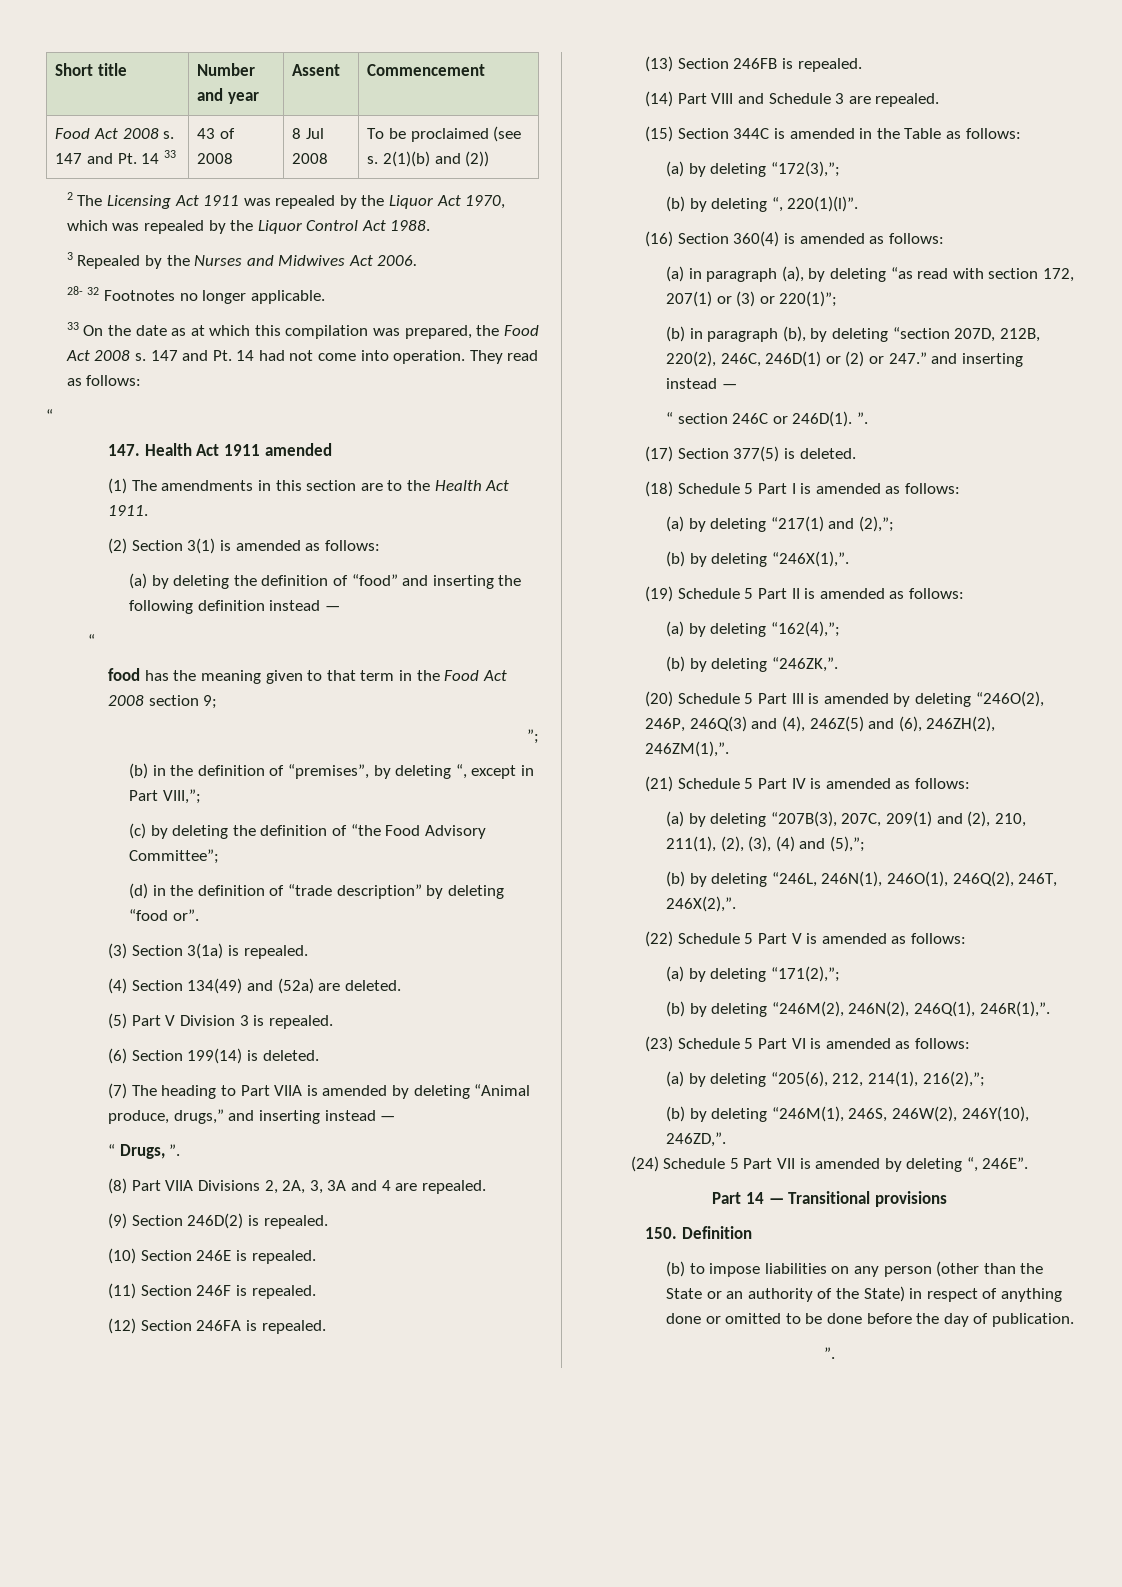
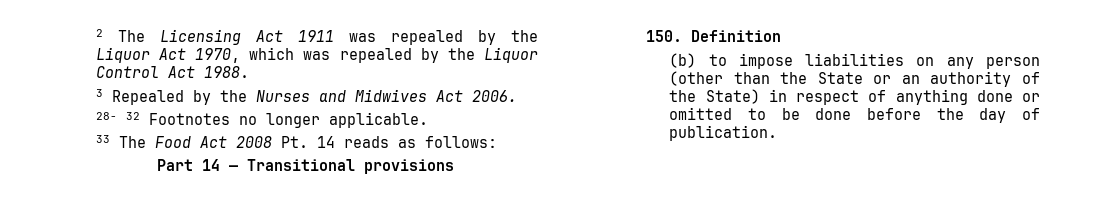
[55,63,128,76] [197,63,256,76] [197,88,260,104] [292,64,341,76] [367,64,486,76] [55,128,175,139] [55,150,176,164] [197,128,236,139] [197,153,234,164] [292,128,325,139] [292,153,329,164] [367,126,522,142] [367,151,490,167] Short title | Number and year | Assent | Commencement // Food Act 2008 s. 147 and Pt. 14 33 | 43 of 2008 | 8 Jul 2008 | To be proclaimed (see s. 2(1)(b) and (2)) // -> (95, 33) none
[83,325,539,339] [65,350,539,364] [66,375,142,386] [46,409,53,421] [108,443,332,456] [108,478,510,494] [108,505,149,516] [108,538,380,554] [129,573,522,589] [129,600,340,614] [87,634,95,646] [108,668,507,684] [108,695,218,709] [527,729,539,744] [129,763,534,779] [129,789,201,804] [129,823,486,839] [129,849,220,864] [129,883,504,899] [129,909,199,921] [108,943,308,959] [108,978,401,994] [108,1013,333,1029] [108,1048,319,1064] [108,1083,531,1099] [108,1109,396,1124] [108,1144,181,1159] [108,1178,486,1194] [108,1213,328,1229] [108,1248,316,1264] [108,1283,316,1299] [108,1318,326,1334] [645,56,862,72] [645,91,940,107] [645,126,1021,142] [666,161,840,177] [666,196,859,212] [645,231,944,247] [666,266,1074,282] [666,291,838,307] [666,326,1040,342] [666,351,1023,367] [666,378,737,389] [666,411,868,427] [645,446,856,462] [645,481,960,497] [666,516,894,532] [666,551,849,567] [645,586,964,602] [666,621,840,637] [666,656,838,672] [645,691,1044,707] [645,716,996,732] [645,741,730,757] [645,776,970,792] [666,811,1026,827] [666,836,865,852] [666,871,1058,887] [666,896,737,912] [645,931,966,947] [666,966,840,982] [666,1001,1050,1017] [645,1036,970,1052] [666,1071,985,1087] [666,1106,1029,1122] [666,1132,727,1147] [630,1156,1029,1172] On the date as at which this compilation was prepared, the Food Act 2008 s. 147 and Pt. 14 had not come into operation. They read as follows: // “ // 147. Health Act 1911 amended // (1) The amendments in this section are to the Health Act 1911. // (2) Section 3(1) is amended as follows: // (a) by deleting the definition of “food” and inserting the following definition instead — // “ // food has the meaning given to that term in the Food Act 2008 section 9; // ”; // (b) in the definition of “premises”, by deleting “, except in Part VIII,”; // (c) by deleting the definition of “the Food Advisory Committee”; // (d) in the definition of “trade description” by deleting “food or”. // (3) Section 3(1a) is repealed. // (4) Section 134(49) and (52a) are deleted. // (5) Part V Division 3 is repealed. // (6) Section 199(14) is deleted. // (7) The heading to Part VIIA is amended by deleting “Animal produce, drugs,” and inserting instead — // “ Drugs, ”. // (8) Part VIIA Divisions 2, 2A, 3, 3A and 4 are repealed. // (9) Section 246D(2) is repealed. // (10) Section 246E is repealed. // (11) Section 246F is repealed. // (12) Section 246FA is repealed. // (13) Section 246FB is repealed. // (14) Part VIII and Schedule 3 are repealed. // (15) Section 344C is amended in the Table as follows: // (a) by deleting “172(3),”; // (b) by deleting “, 220(1)(l)”. // (16) Section 360(4) is amended as follows: // (a) in paragraph (a), by deleting “as read with section 172, 207(1) or (3) or 220(1)”; // (b) in paragraph (b), by deleting “section 207D, 212B, 220(2), 246C, 246D(1) or (2) or 247.” and inserting instead — // “ section 246C or 246D(1). ”. // (17) Section 377(5) is deleted. // (18) Schedule 5 Part I is amended as follows: // (a) by deleting “217(1) and (2),”; // (b) by deleting “246X(1),”. // (19) Schedule 5 Part II is amended as follows: // (a) by deleting “162(4),”; // (b) by deleting “246ZK,”. // (20) Schedule 5 Part III is amended by deleting “246O(2), 246P, 246Q(3) and (4), 246Z(5) and (6), 246ZH(2), 246ZM(1),”. // (21) Schedule 5 Part IV is amended as follows: // (a) by deleting “207B(3), 207C, 209(1) and (2), 210, 211(1), (2), (3), (4) and (5),”; // (b) by deleting “246L, 246N(1), 246O(1), 246Q(2), 246T, 246X(2),”. // (22) Schedule 5 Part V is amended as follows: // (a) by deleting “171(2),”; // (b) by deleting “246M(2), 246N(2), 246Q(1), 246R(1),”. // (23) Schedule 5 Part VI is amended as follows: // (a) by deleting “205(6), 212, 214(1), 216(2),”; // (b) by deleting “246M(1), 246S, 246W(2), 246Y(10), 246ZD,”. // (24) Schedule 5 Part VII is amended by deleting “, 246E”. -> [118,136,497,148] The Food Act 2008 Pt. 14 reads as follows:
[824,1347,835,1359] // ”. -> (778, 133) none

